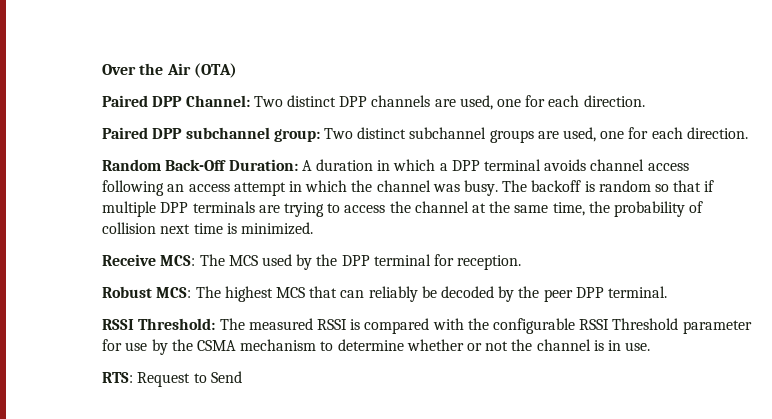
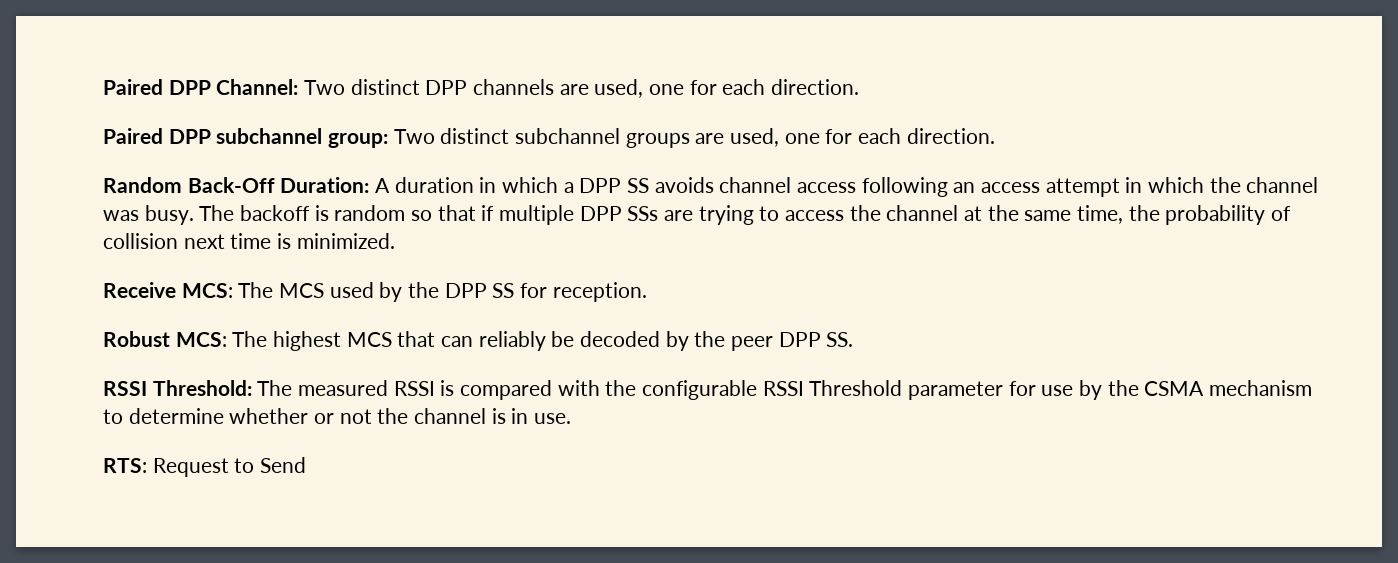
[102,63,237,78] Over the Air (OTA) // -> (102, 87) none
[483,159,541,171] terminal -> [626,178,649,193] SS
[192,201,255,213] terminals -> [627,206,659,221] SSs
[373,254,431,266] terminal -> [492,283,515,298] SS
[607,286,667,298] terminal. -> [826,332,854,347] SS.

